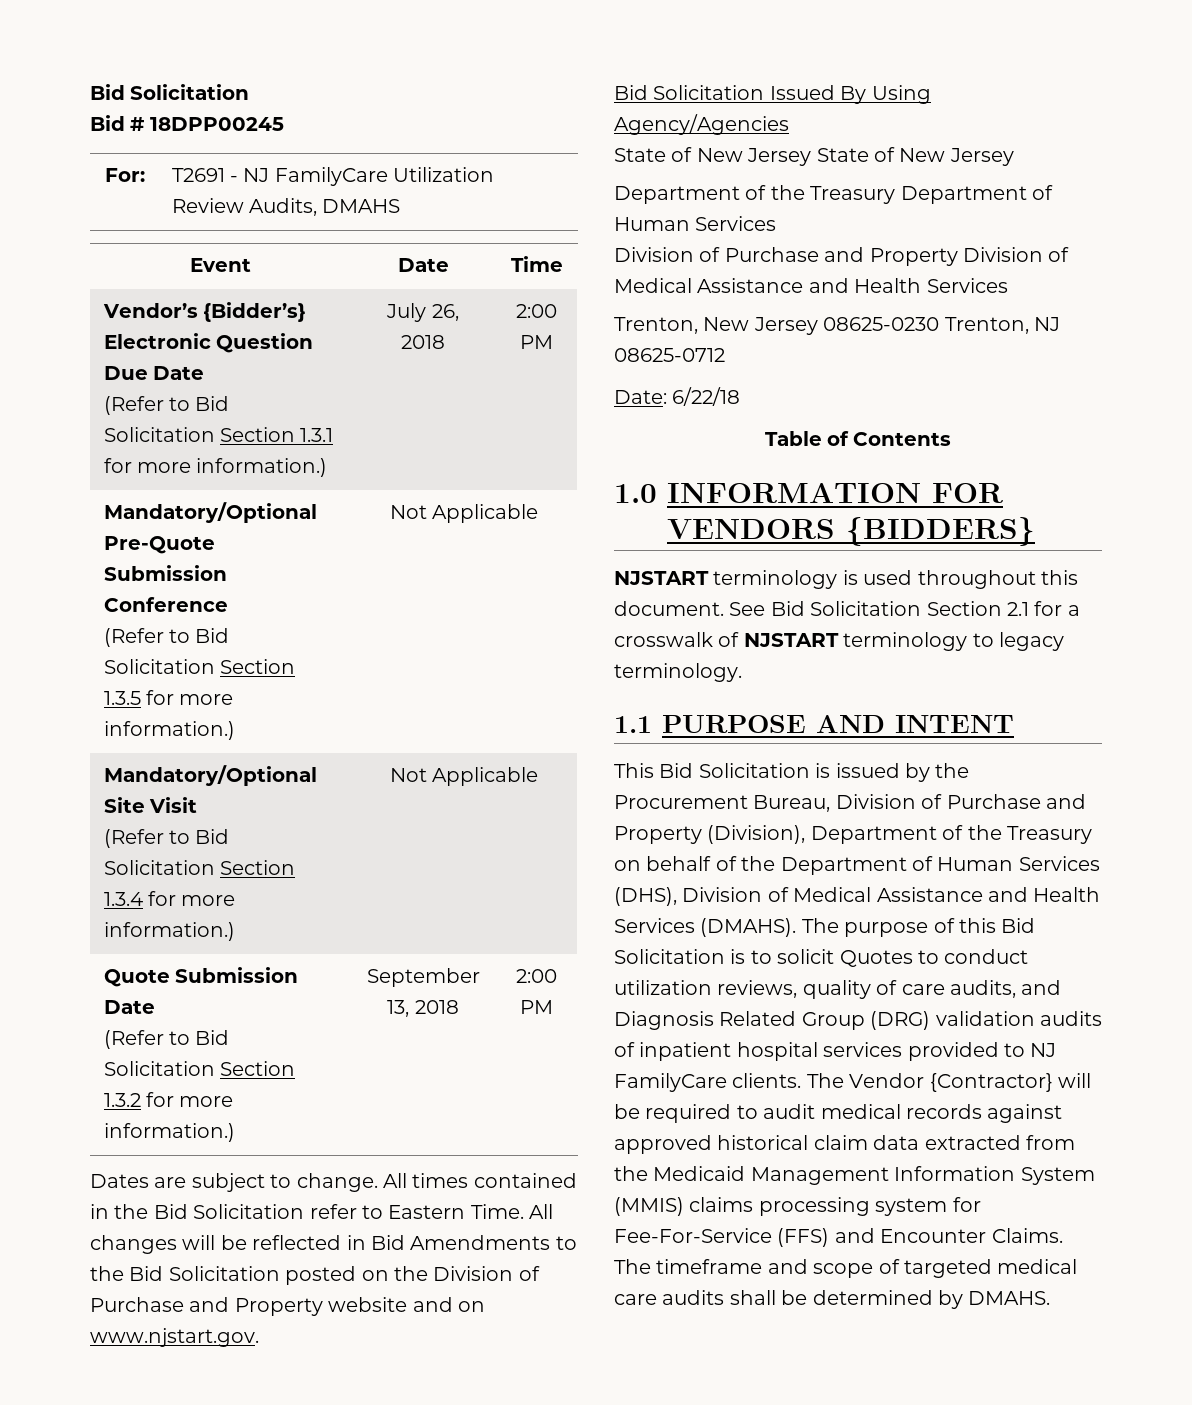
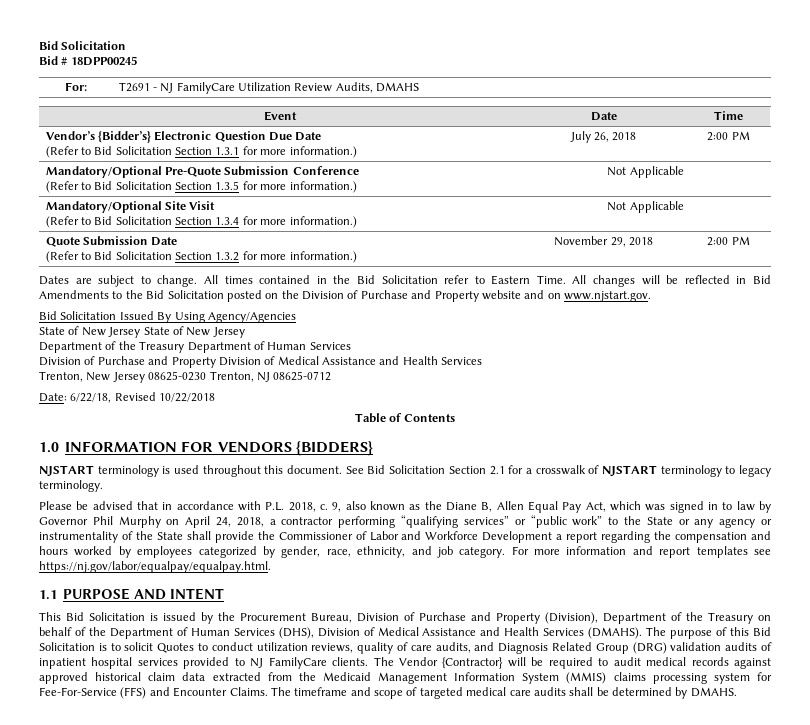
[366,968,480,987] [387,1000,410,1017] September 13, -> [554,236,626,247] November 29,
[672,387,741,406] 6/22/18 -> [70,392,216,403] 6/22/18, Revised 10/22/2018
(742, 672) none -> [39,501,772,513] [39,515,773,528] [39,531,772,543] [39,546,772,558] [39,561,271,573] // Please be advised that in accordance with P.L. 2018, c. 9, also known as the Diane B, Allen Equal Pay Act, which was signed in to law by Governor Phil Murphy on April 24, 2018, a contractor performing “qualifying services” or “public work” to the State or any agency or instrumentality of the State shall provide the Commissioner of Labor and Workforce Development a report regarding the compensation and hours worked by employees categorized by gender, race, ethnicity, and job category. For more information and report templates see https://nj.gov/labor/equalpay/equalpay.html.

